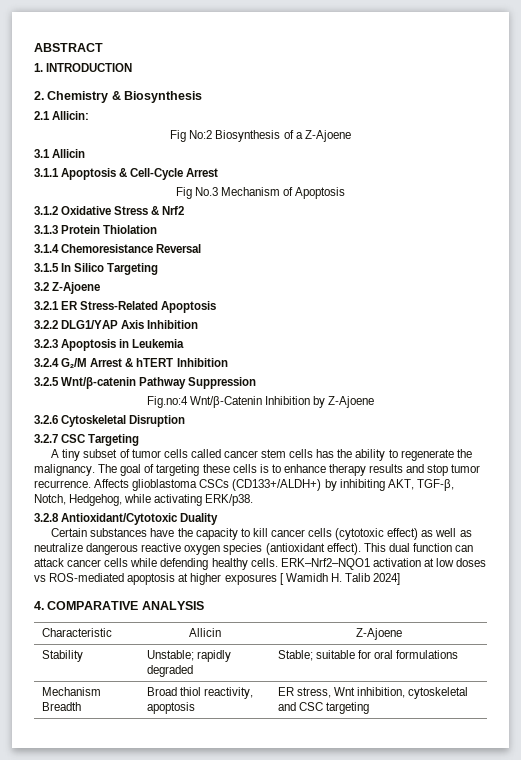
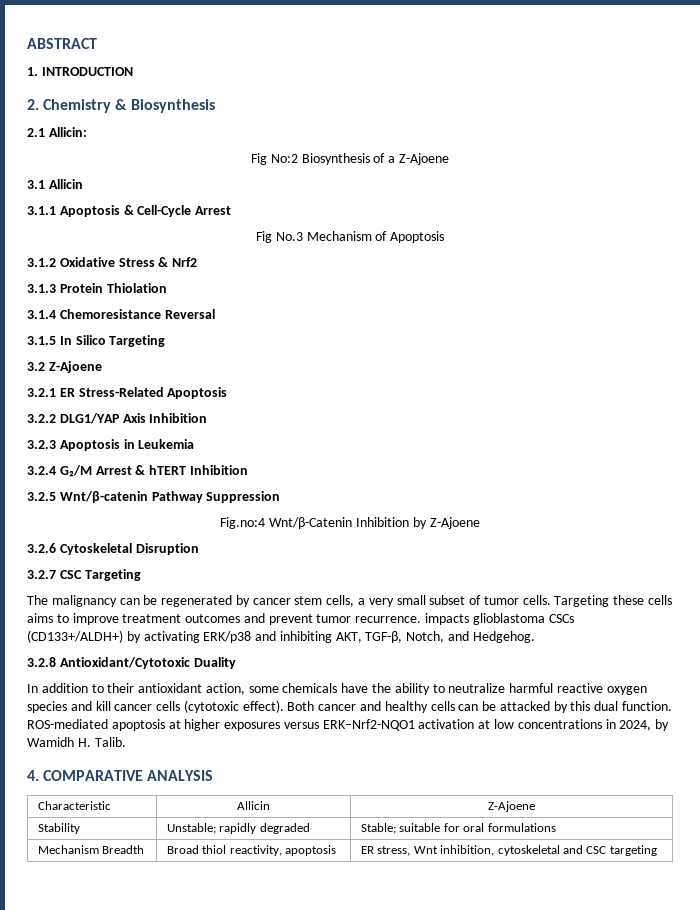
[51,449,472,461] [34,464,449,476] A tiny subset of tumor cells called cancer stem cells has the ability to regenerate the malignancy. The goal of targeting these cells is to enhance therapy results and stop -> [27,595,673,607] [27,613,313,625] The malignancy can be regenerated by cancer stem cells, a very small subset of tumor cells. Targeting these cells aims to improve treatment outcomes and prevent
[94,479,130,488] Affects -> [425,613,470,625] impacts
(337, 485) none -> [143,631,277,643] activating ERK/p38 and
[69,494,254,506] Hedgehog, while activating ERK/p38. -> [448,631,535,643] and Hedgehog.
[51,528,472,540] [34,543,474,555] [34,558,487,570] [34,575,46,582] Certain substances have the capacity to kill cancer cells (cytotoxic effect) as well as neutralize dangerous reactive oxygen species (antioxidant effect). This dual function can attack cancer cells while defending healthy cells. ERK–Nrf2–NQO1 activation at low doses vs -> [27,683,647,695] [27,700,673,713] In addition to their antioxidant action, some chemicals have the ability to neutralize harmful reactive oxygen species and kill cancer cells (cytotoxic effect). Both cancer and healthy cells can be attacked by this dual function.
[279,573,401,585] [ Wamidh H. Talib 2024] -> [283,719,670,731] [27,737,126,747] versus ERK–Nrf2-NQO1 activation at low concentrations in 2024, by Wamidh H. Talib.

